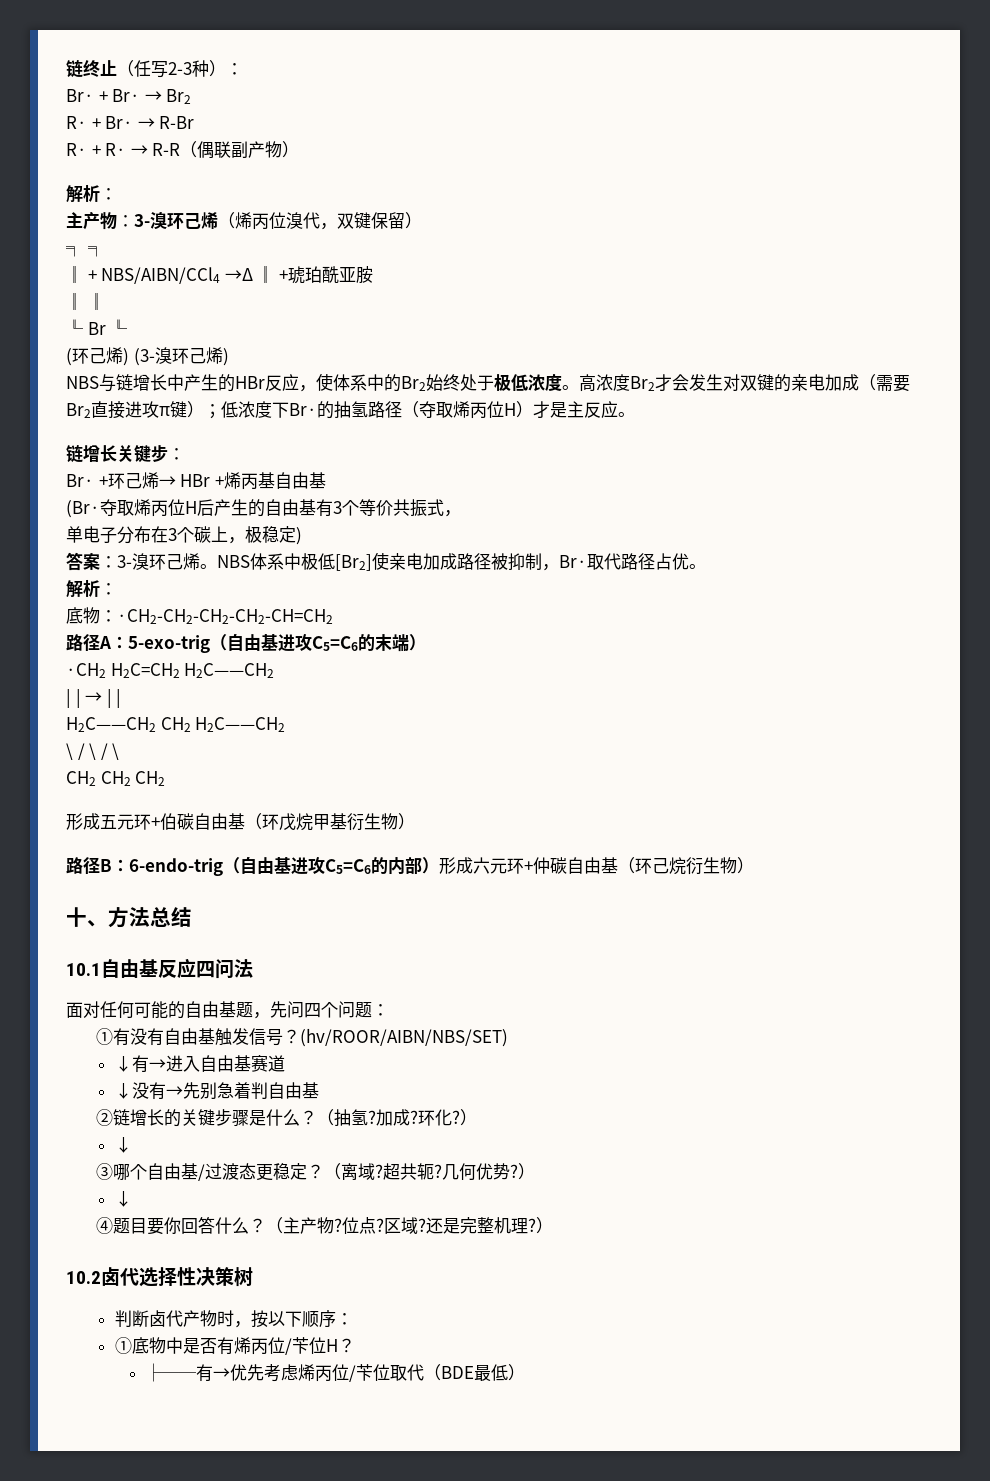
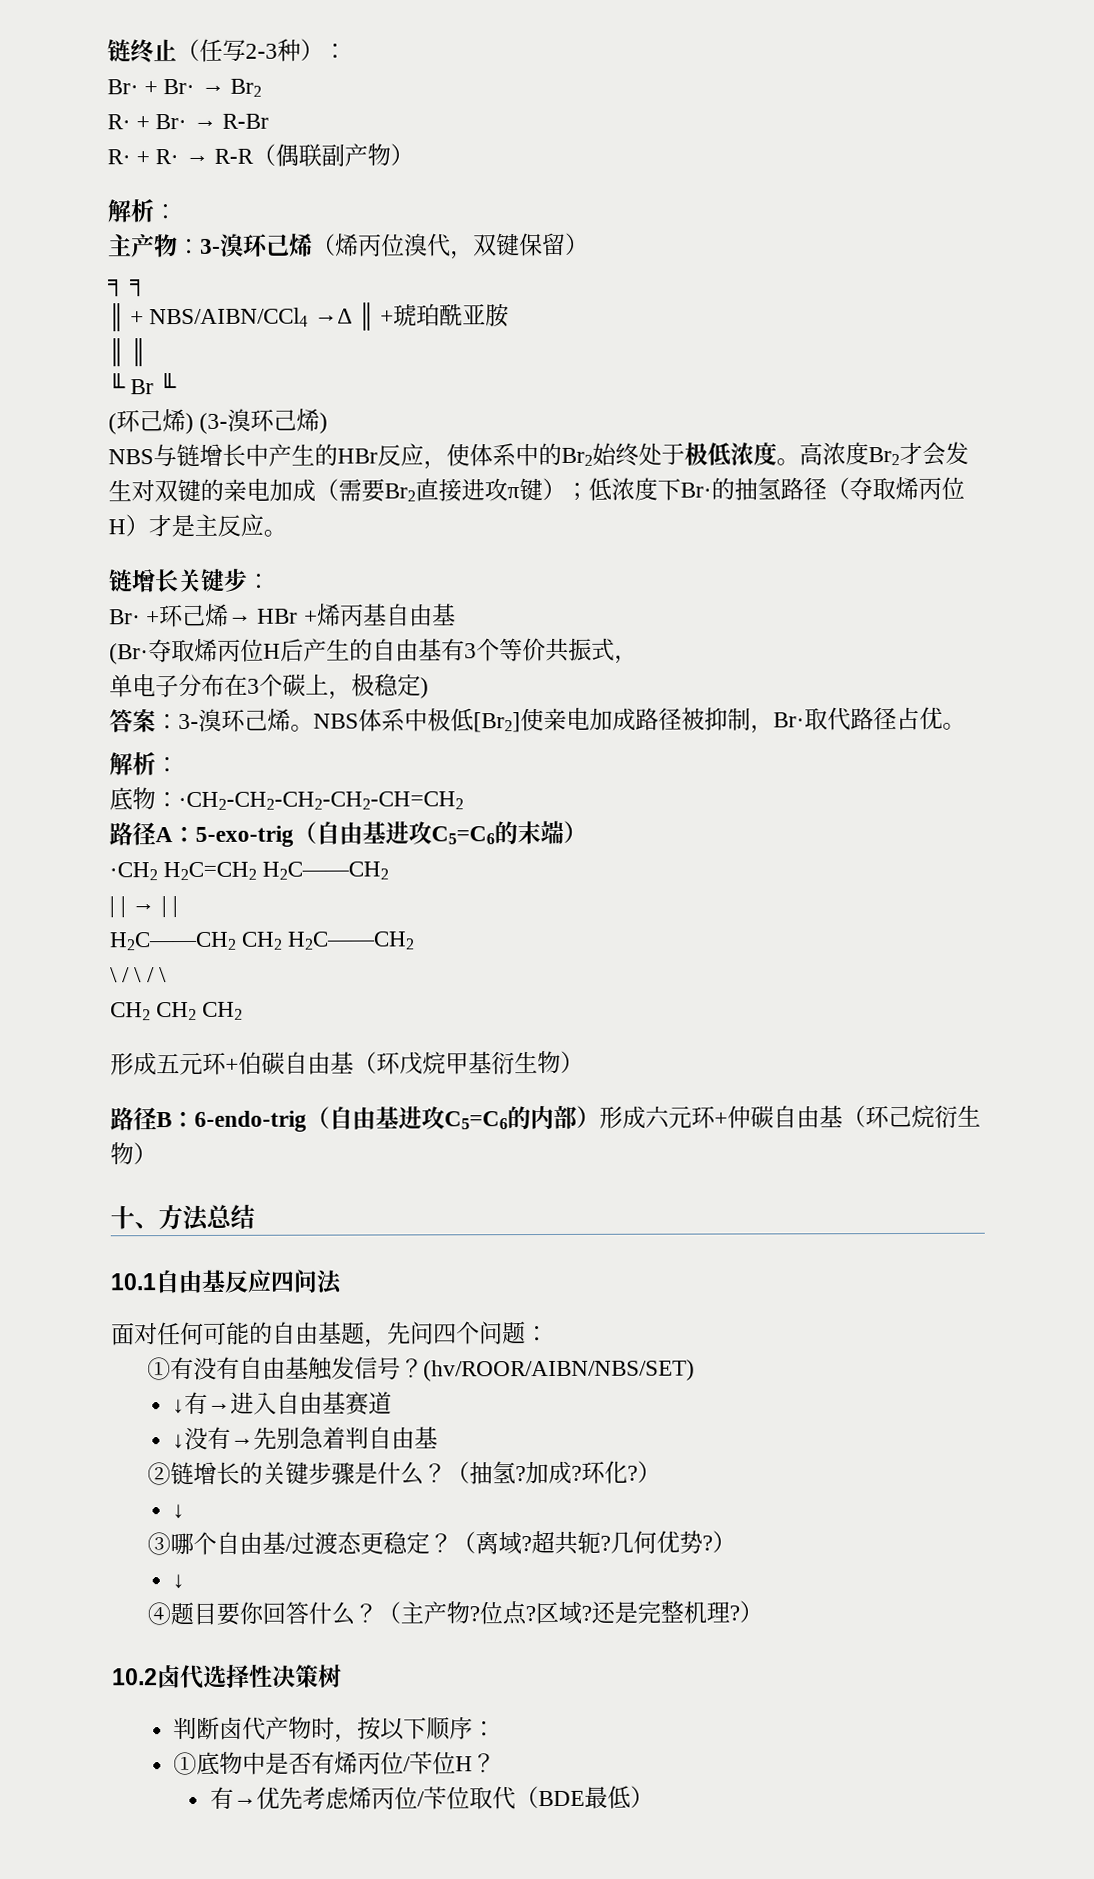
[144,1363,196,1382] ├── -> (497, 1763) none

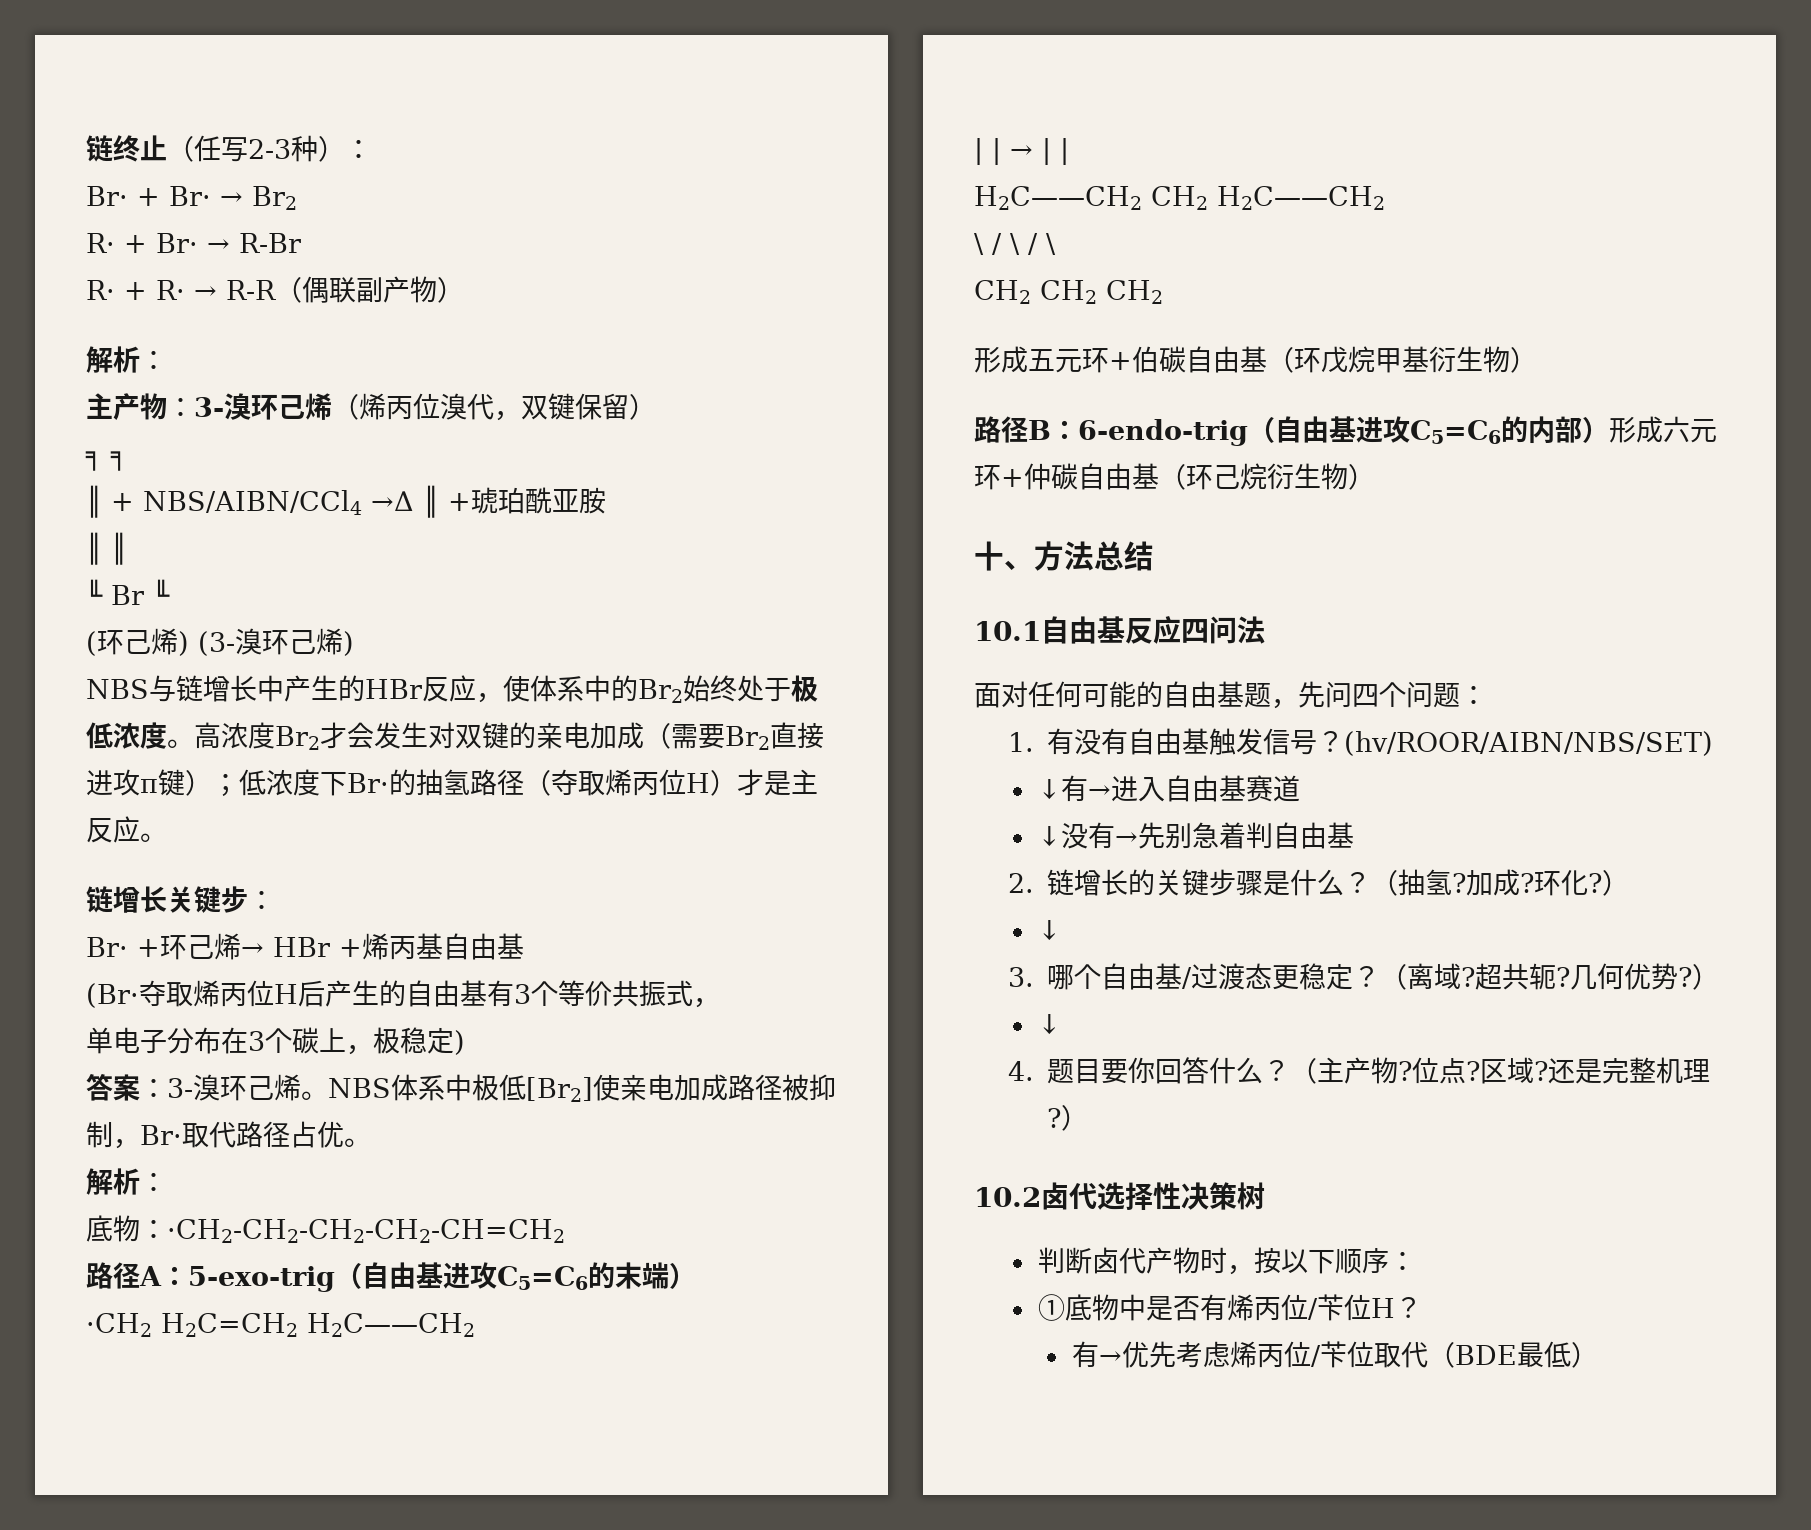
[147,1357,172,1381] ① -> [1007,732,1034,752] 1.
[147,1462,172,1486] ② -> [1007,873,1034,893] 2.
[147,1532,172,1556] ③ -> [1007,967,1034,987] 3.
[147,1602,172,1626] ④ -> [1007,1061,1034,1081] 4.

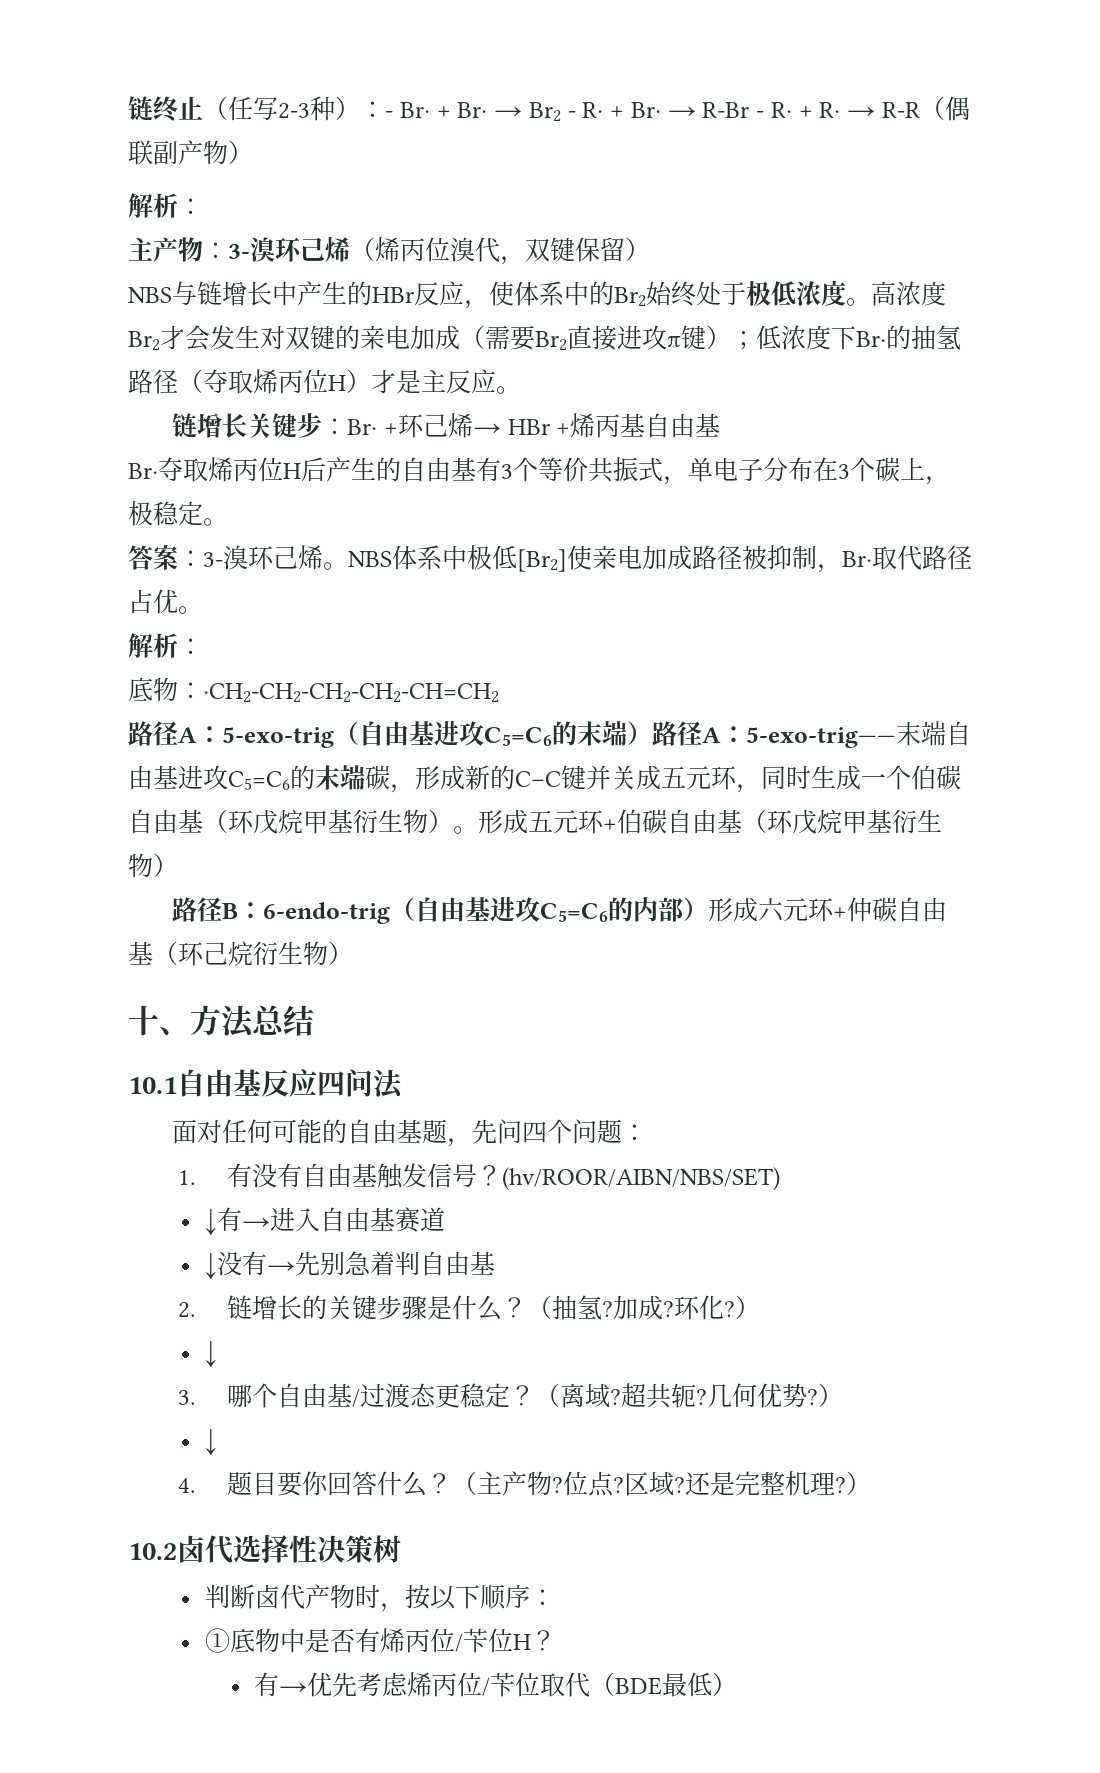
(372, 149) // -> [385,111,393,118] -
(297, 198) // -> [567,111,576,118] -
(301, 243) // -> [756,111,764,118] -
[85,451,127,471] [86,485,606,518] [86,532,127,565] [86,579,170,605] [86,628,354,656] // ╕ ╕ // ║ + NBS/AIBN/CCl4 →Δ ║ +琥珀酰亚胺 // ║ ║ // ╙ Br ╙ // (环己烯) (3-溴环己烯) -> (650, 249) none
(275, 900) // -> (348, 426) none
[86,983,139,1008] (Br· -> [128,463,158,479] Br·
(720, 1003) // -> (688, 480) none
[454,1030,465,1055] ) -> [203,518,228,526] 。
[86,1313,475,1337] [974,138,1069,165] [974,186,1385,210] [974,233,1056,255] [974,280,1163,304] // ·CH2 H2C=CH2 H2C——CH2 // | | → | | // H2C——CH2 CH2 H2C——CH2 // \ / \ / \ // CH2 CH2 CH2 // -> [652,721,971,748] [128,765,961,793] [128,809,478,834] 路径A：5-exo-trig——末端自由基进攻C5=C6的末端碳，形成新的C–C键并关成五元环，同时生成一个伯碳自由基（环戊烷甲基衍生物）。

